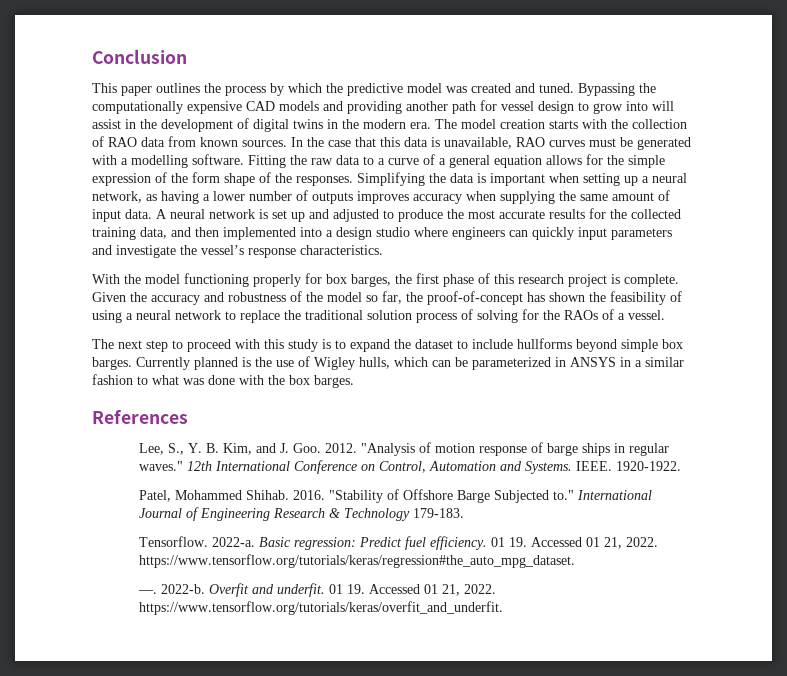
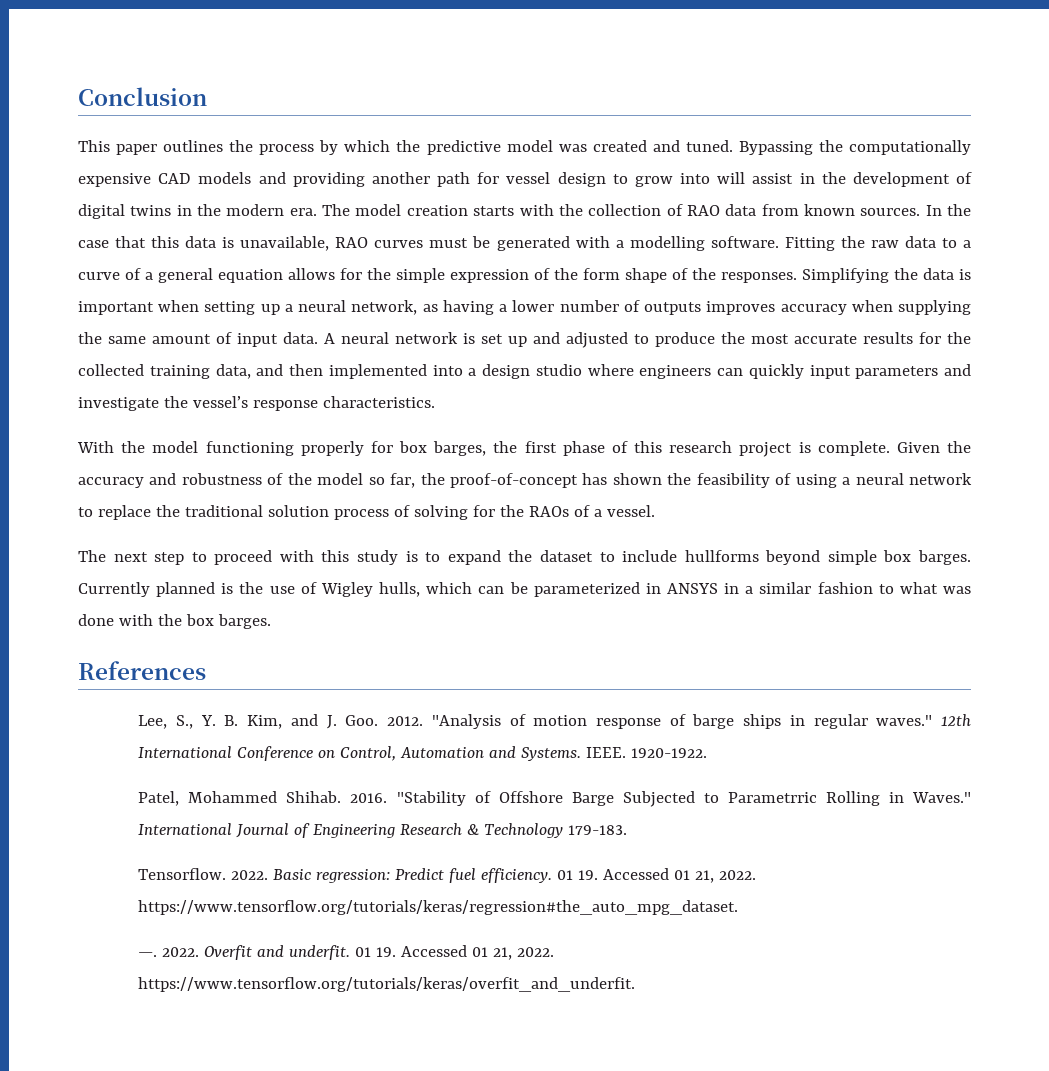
[553,490,575,500] to." -> [703,791,971,806] to Parametrric Rolling in Waves."
[212,537,256,547] 2022-a. -> [231,870,269,880] 2022.
[161,584,206,594] 2022-b. -> [162,947,200,957] 2022.

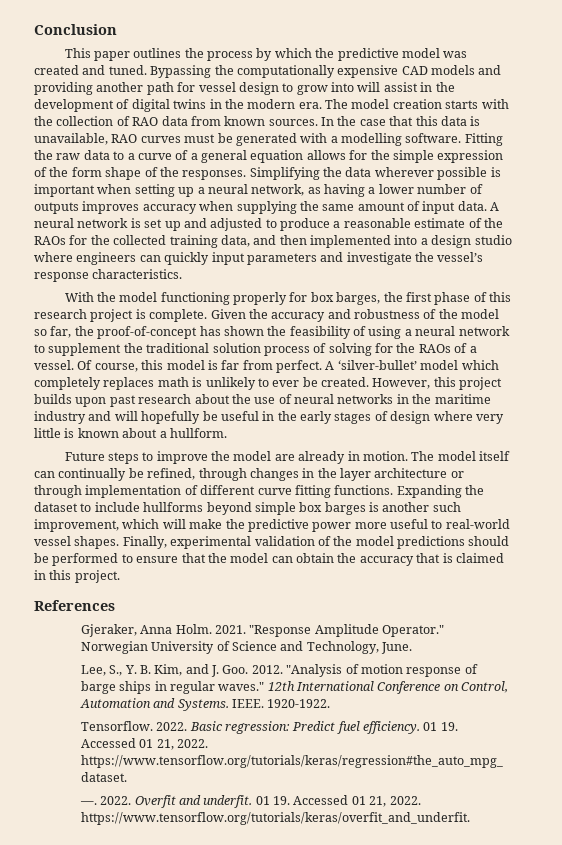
(954, 274) none -> [374,167,488,180] wherever possible
[721,332,913,344] the most accurate results -> [333,218,503,228] [34,236,66,245] a reasonable estimate of the RAOs
[97,505,151,520] replace -> [48,343,122,356] supplement
[78,550,501,565] // The next step to proceed with this study is to expand -> [77,360,499,373] [34,377,503,390] [34,394,491,407] [34,411,504,424] [34,428,227,438] [64,451,511,464] [34,468,464,481] [34,485,462,498] Of course, this model is far from perfect. A ‘silver-bullet’ model which completely replaces math is unlikely to ever be created. However, this project builds upon past research about the use of neural networks in the maritime industry and will hopefully be useful in the early stages of design where very little is known about a hullform. // Future steps to improve the model are already in motion. The model itself can continually be refined, through changes in the layer architecture or through implementation of different curve fitting functions. Expanding
[917,550,971,565] [78,582,971,597] [78,614,271,629] [78,661,206,680] barges. Currently planned is the use of Wigley hulls, which can be parameterized in ANSYS in a similar fashion to what was done with the box barges. // References -> [324,502,461,515] [34,519,510,532] [34,536,510,549] [34,553,504,566] [34,570,120,583] [34,600,115,611] [80,624,445,637] [80,641,413,654] barges is another such improvement, which will make the predictive power more useful to real-world vessel shapes. Finally, experimental validation of the model predictions should be performed to ensure that the model can obtain the accuracy that is claimed in this project. // References // Gjeraker, Anna Holm. 2021. "Response Amplitude Operator." Norwegian University of Science and Technology, June.
[138,791,971,807] [138,823,628,838] // Patel, Mohammed Shihab. 2016. "Stability of Offshore Barge Subjected to Parametrric Rolling in Waves." International Journal of Engineering Research & Technology 179-183. -> (331, 703) none

